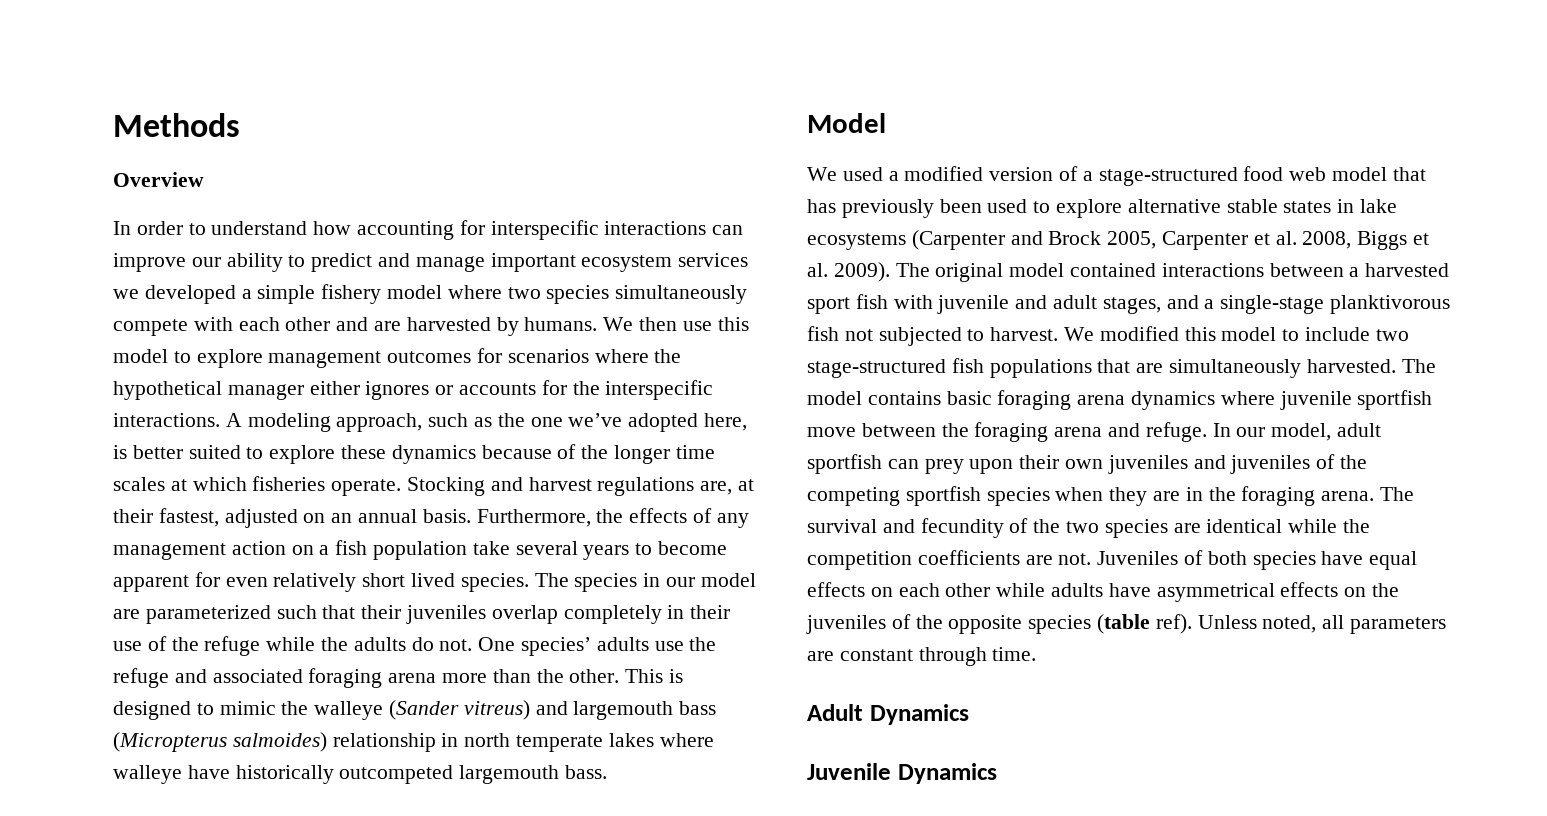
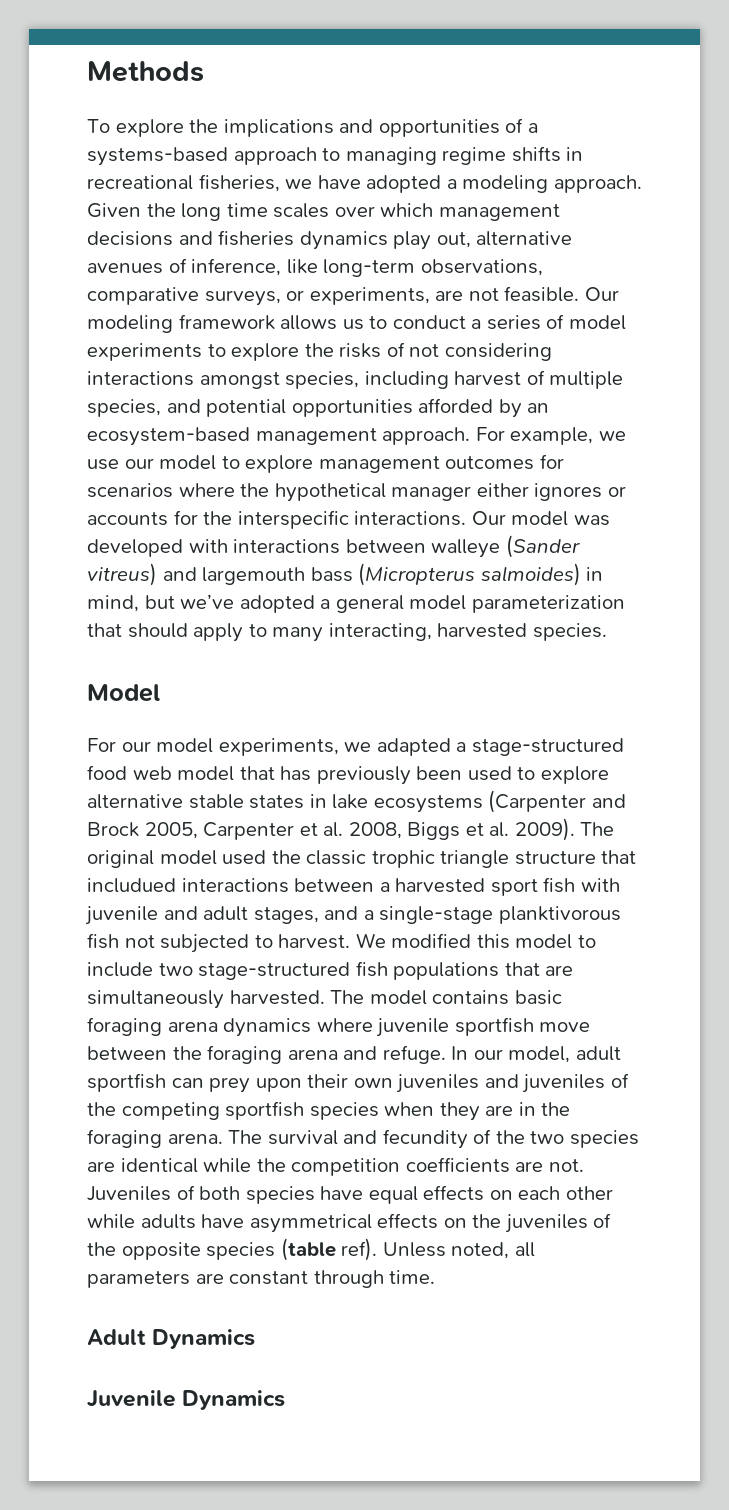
[113,172,204,187] [113,220,744,240] [113,253,749,272] [113,284,748,304] [113,317,749,336] Overview // In order to understand how accounting for interspecific interactions can improve our ability to predict and manage important ecosystem services we developed a simple fishery model where two species simultaneously compete with each other and are harvested by humans. We then use this -> [87,118,538,137] [87,146,584,166] [87,174,642,193] [87,203,560,221] [87,230,573,250] [87,258,543,277] [87,286,619,306] [87,314,626,333] [87,342,552,361] [87,370,624,389] [87,398,550,418] [87,427,626,446] [87,458,154,470] To explore the implications and opportunities of a systems-based approach to managing regime shifts in recreational fisheries, we have adopted a modeling approach. Given the long time scales over which management decisions and fisheries dynamics play out, alternative avenues of inference, like long-term observations, comparative surveys, or experiments, are not feasible. Our modeling framework allows us to conduct a series of model experiments to explore the risks of not considering interactions amongst species, including harvest of multiple species, and potential opportunities afforded by an ecosystem-based management approach. For example, we use our
[225,413,748,432] [113,444,715,464] [113,476,755,496] [113,508,749,528] [113,540,728,560] [113,572,756,592] [113,605,731,624] [113,636,717,656] [113,668,684,688] [113,701,309,720] A modeling approach, such as the one we’ve adopted here, is better suited to explore these dynamics because of the longer time scales at which fisheries operate. Stocking and harvest regulations are, at their fastest, adjusted on an annual basis. Furthermore, the effects of any management action on a fish population take several years to become apparent for even relatively short lived species. The species in our model are parameterized such that their juveniles overlap completely in their use of the refuge while the adults do not. One species’ adults use the refuge and associated foraging arena more than the other. This is designed to mimic the -> [471,511,610,526] [87,539,426,557] Our model was developed with interactions between
[332,733,714,752] [113,765,608,784] [807,113,886,133] [807,166,1079,181] relationship in north temperate lakes where walleye have historically outcompeted largemouth bass. // Model // We used a modified version of -> [586,567,604,581] [87,594,625,613] [87,623,607,642] [87,684,160,702] [87,738,451,756] in mind, but we’ve adopted a general model parameterization that should apply to many interacting, harvested species. // Model // For our model experiments, we adapted
[1070,263,1157,277] contained -> [222,850,637,868] [87,878,176,893] used the classic trophic triangle structure that includued

